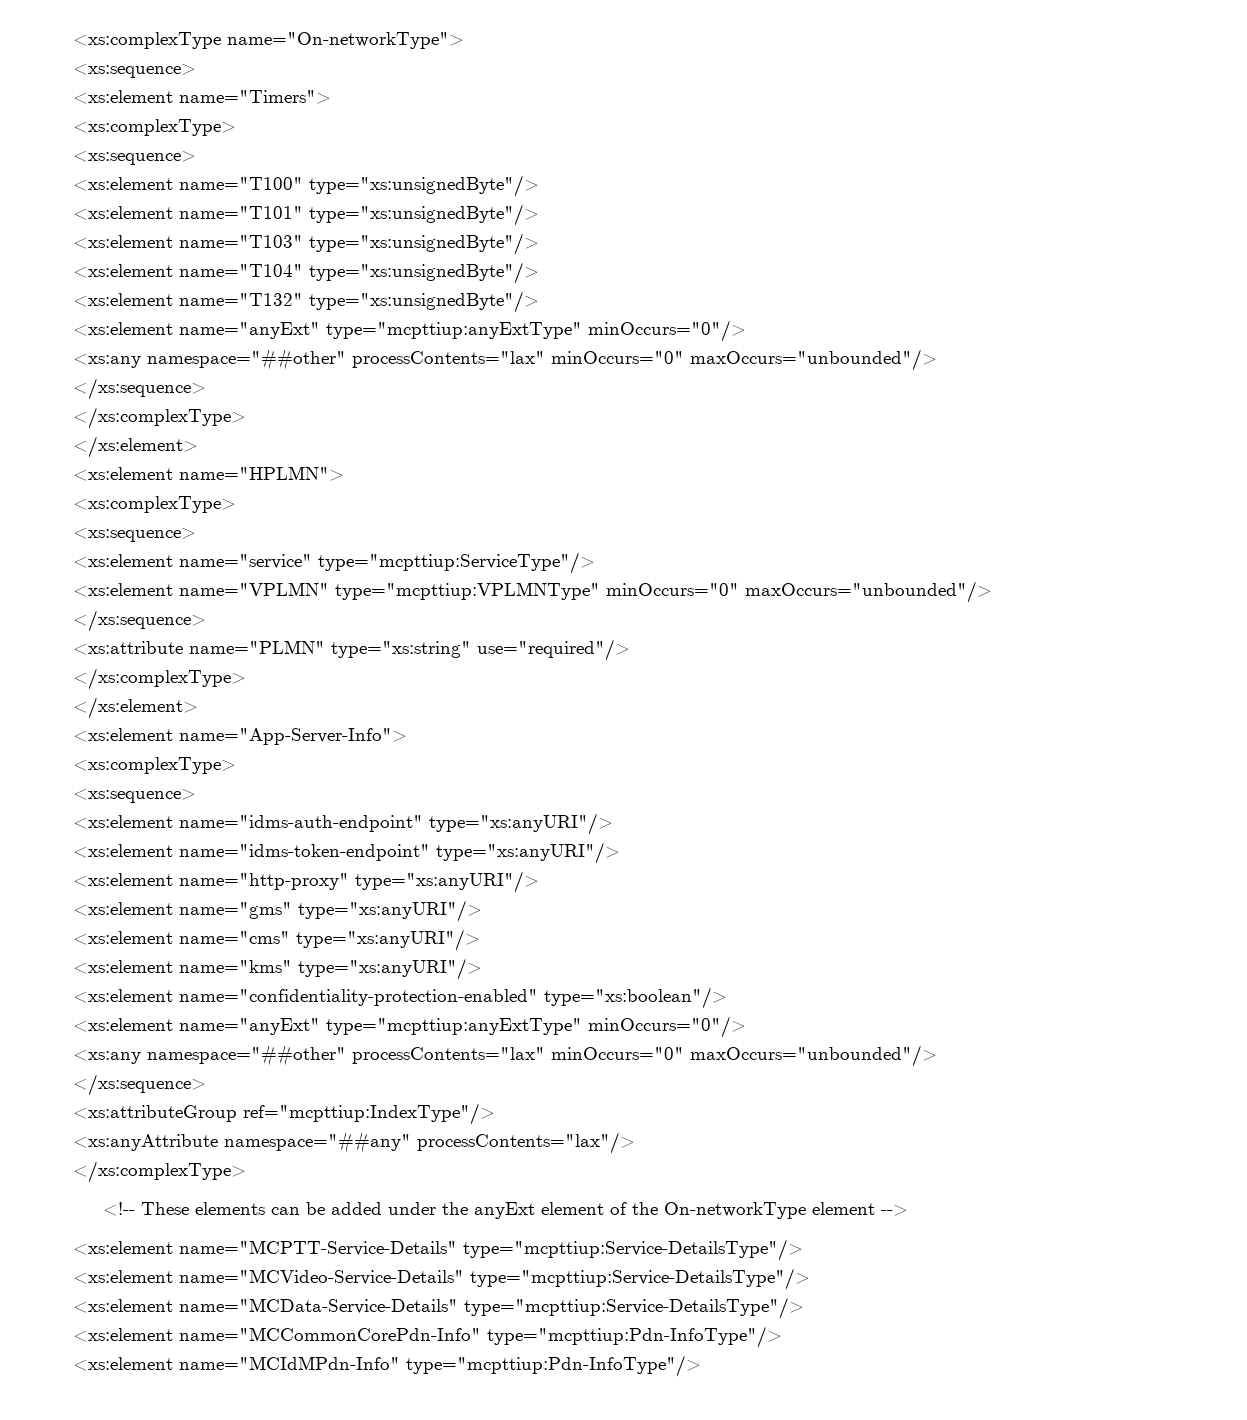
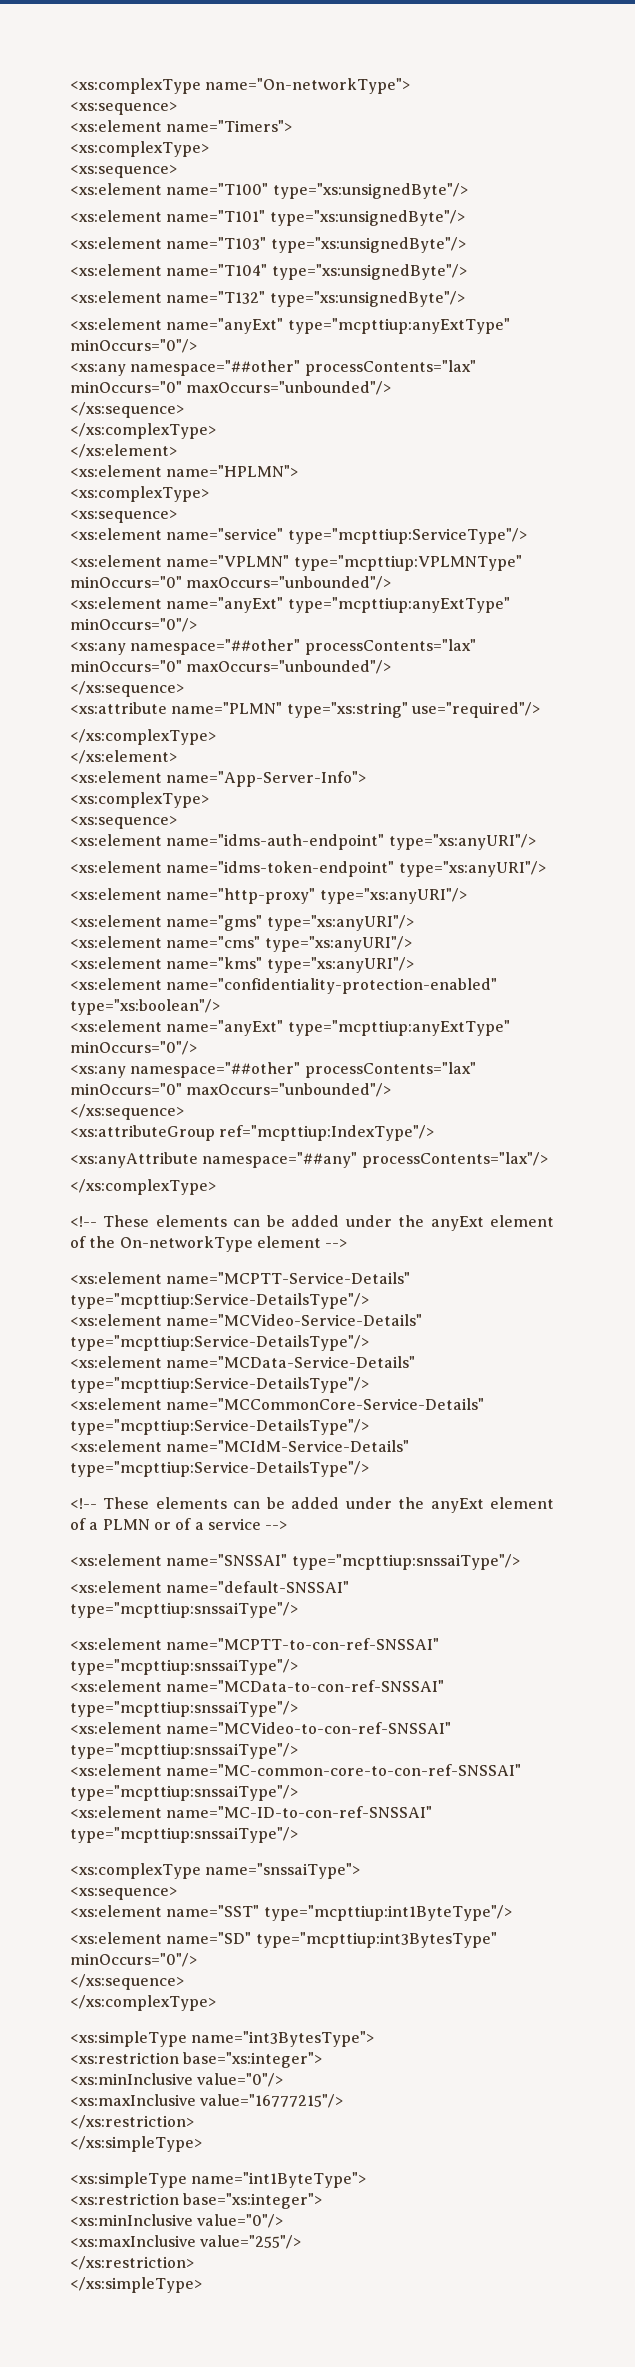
(992, 592) none -> [70,597,510,613] [70,618,197,632] [70,639,476,655] [70,660,392,674] // <xs:element name="anyExt" type="mcpttiup:anyExtType" minOccurs="0"/> // <xs:any namespace="##other" processContents="lax" minOccurs="0" maxOccurs="unbounded"/>
[179,1326,782,1348] [73,1355,701,1377] name="MCCommonCorePdn-Info" type="mcpttiup:Pdn-InfoType"/> // <xs:element name="MCIdMPdn-Info" type="mcpttiup:Pdn-InfoType"/> -> [166,1398,485,1410] [70,1419,369,1435] [70,1440,410,1452] [70,1461,369,1477] [70,1497,555,1513] [70,1518,288,1530] [70,1554,520,1570] [70,1581,350,1593] [70,1602,298,1618] [70,1638,440,1650] [70,1659,298,1675] [70,1680,445,1692] [70,1701,298,1717] [70,1722,452,1734] [70,1743,298,1759] [70,1764,522,1776] [70,1785,298,1801] [70,1806,433,1818] [70,1827,298,1843] [70,1863,361,1879] [70,1887,177,1900] [70,1905,512,1921] [70,1932,497,1948] [70,1953,197,1967] [70,1974,184,1990] [70,1995,216,2011] [70,2031,375,2047] [70,2052,323,2068] [70,2073,284,2087] [70,2094,344,2108] [70,2115,194,2129] [70,2136,202,2152] [70,2172,367,2188] [70,2193,323,2209] [70,2214,284,2228] [70,2235,302,2249] [70,2256,194,2270] [70,2277,202,2293] name="MCCommonCore-Service-Details" type="mcpttiup:Service-DetailsType"/> // <xs:element name="MCIdM-Service-Details" type="mcpttiup:Service-DetailsType"/> // <!-- These elements can be added under the anyExt element of a PLMN or of a service --> // <xs:element name="SNSSAI" type="mcpttiup:snssaiType"/> // <xs:element name="default-SNSSAI" type="mcpttiup:snssaiType"/> // <xs:element name="MCPTT-to-con-ref-SNSSAI" type="mcpttiup:snssaiType"/> // <xs:element name="MCData-to-con-ref-SNSSAI" type="mcpttiup:snssaiType"/> // <xs:element name="MCVideo-to-con-ref-SNSSAI" type="mcpttiup:snssaiType"/> // <xs:element name="MC-common-core-to-con-ref-SNSSAI" type="mcpttiup:snssaiType"/> // <xs:element name="MC-ID-to-con-ref-SNSSAI" type="mcpttiup:snssaiType"/> // <xs:complexType name="snssaiType"> // <xs:sequence> // <xs:element name="SST" type="mcpttiup:int1ByteType"/> // <xs:element name="SD" type="mcpttiup:int3BytesType" minOccurs="0"/> // </xs:sequence> // </xs:complexType> // <xs:simpleType name="int3BytesType"> // <xs:restriction base="xs:integer"> // <xs:minInclusive value="0"/> // <xs:maxInclusive value="16777215"/> // </xs:restriction> // </xs:simpleType> // <xs:simpleType name="int1ByteType"> // <xs:restriction base="xs:integer"> // <xs:minInclusive value="0"/> // <xs:maxInclusive value="255"/> // </xs:restriction> // </xs:simpleType>

